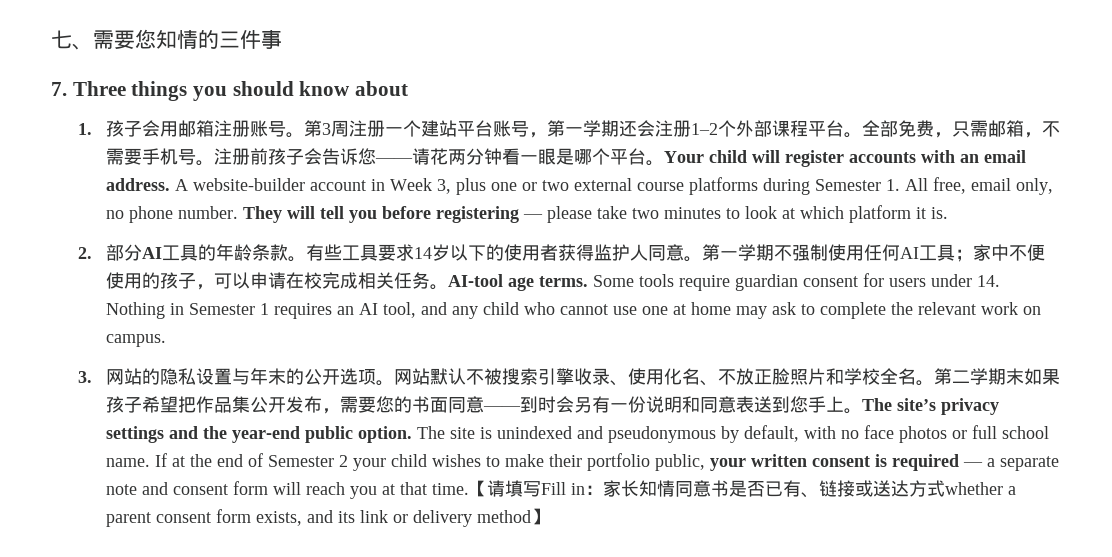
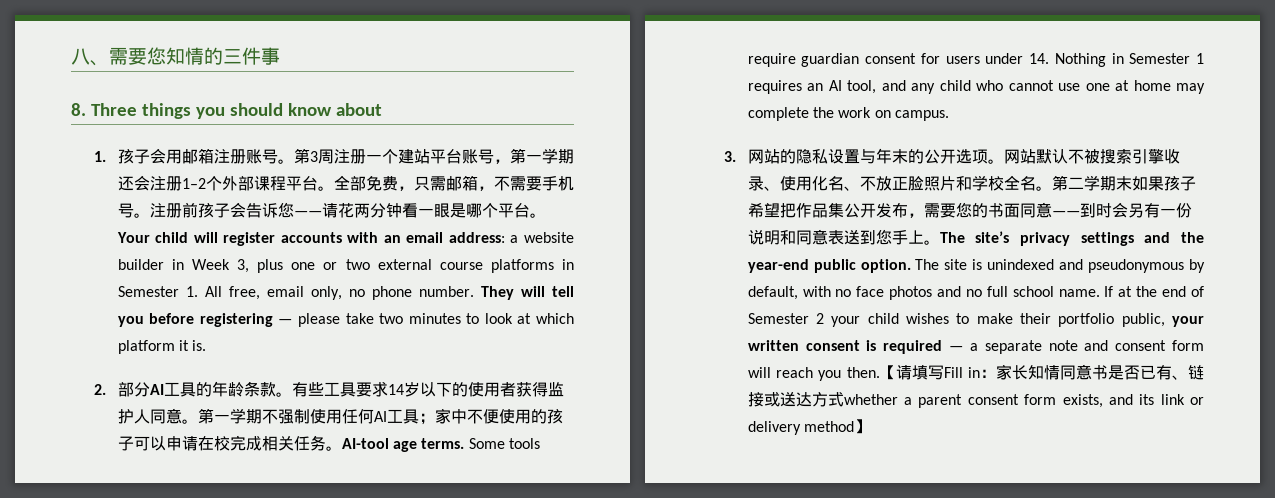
[51,30,72,49] 七 -> [71,48,90,65] 八
[51,82,67,96] 7. -> [71,103,86,116] 8.
[105,178,366,191] address. A website-builder account -> [448,232,574,243] [117,259,164,270] address: a website builder
[762,178,810,195] during -> [562,259,575,270] in
[195,284,214,290] ， -> (134, 443) none
[771,302,815,315] ask to -> (1205, 88) none
[917,302,976,315] relevant -> (834, 112) none
[951,430,967,439] or -> [937,286,982,297] and no
[381,482,469,495] at that time. -> [846,367,880,378] then.

